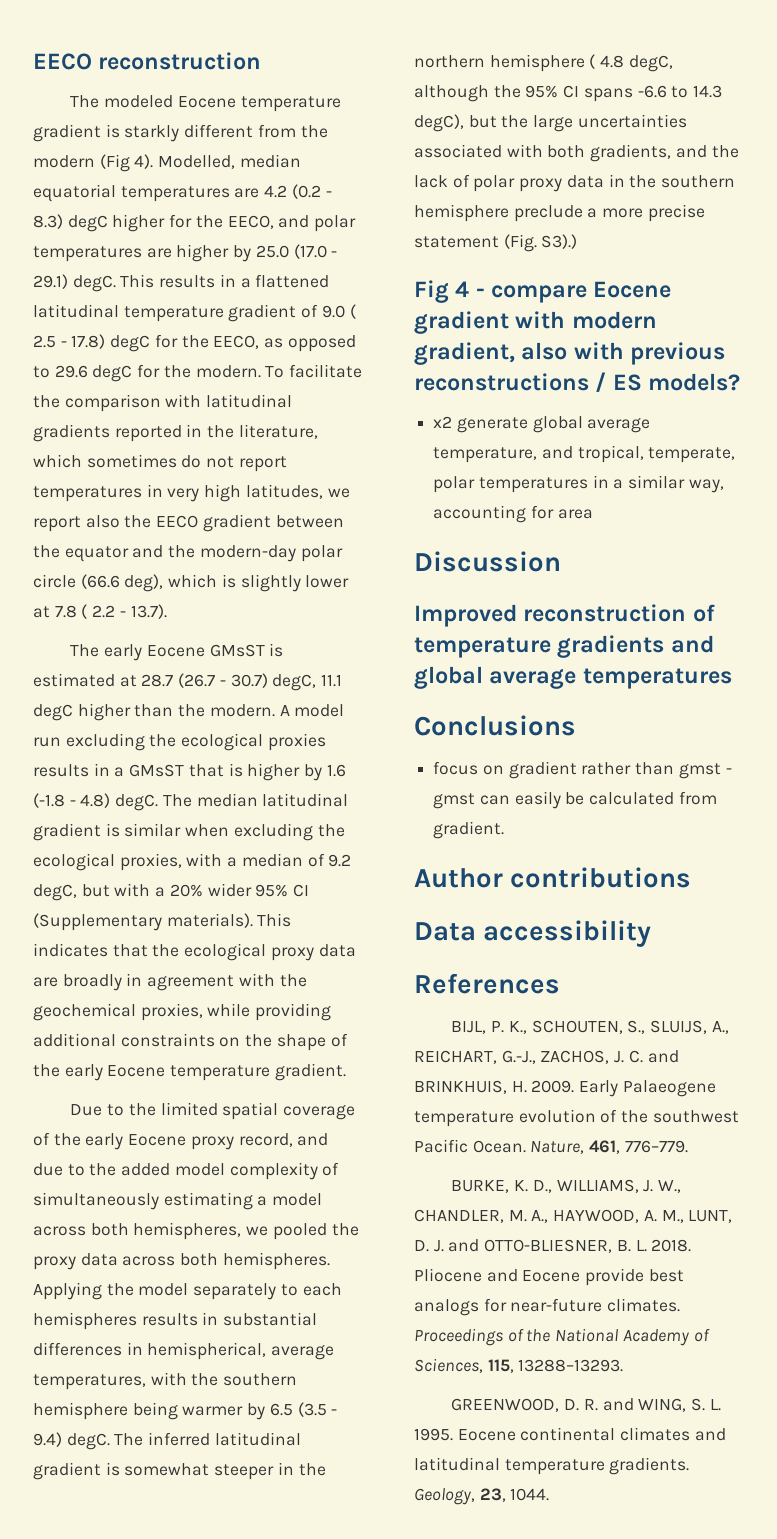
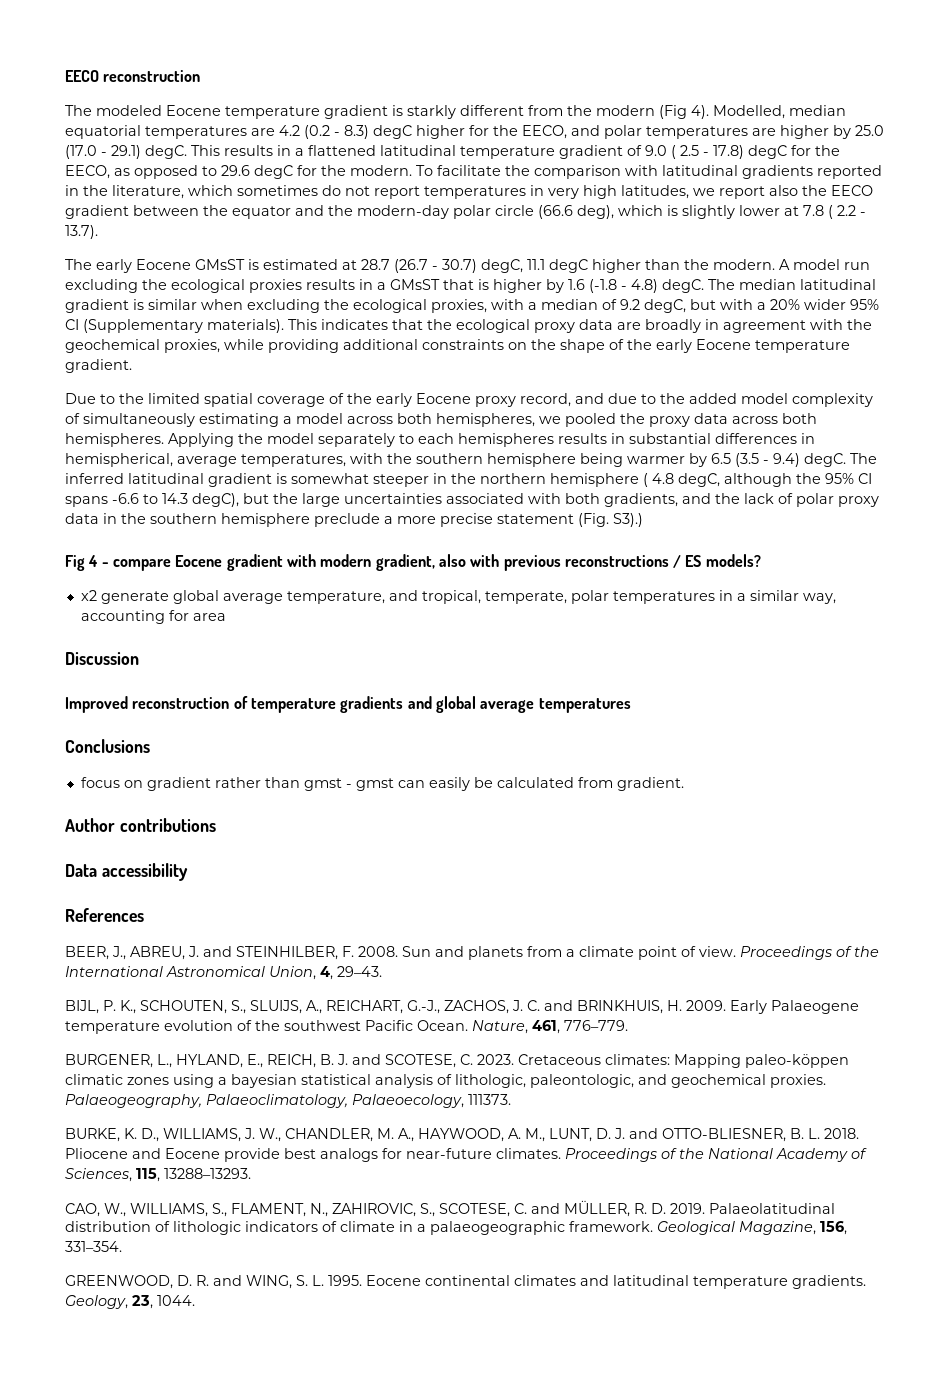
(560, 983) none -> [65,946,879,960] [65,966,382,980] // BEER, J., ABREU, J. and STEINHILBER, F. 2008. Sun and planets from a climate point of view. Proceedings of the International Astronomical Union, 4, 29–43.
(688, 1146) none -> [65,1054,849,1068] [65,1074,826,1088] [65,1094,511,1108] // BURGENER, L., HYLAND, E., REICH, B. J. and SCOTESE, C. 2023. Cretaceous climates: Mapping paleo-köppen climatic zones using a bayesian statistical analysis of lithologic, paleontologic, and geochemical proxies. Palaeogeography, Palaeoclimatology, Palaeoecology, 111373.
(624, 1365) none -> [65,1200,835,1217] [65,1221,847,1235] [65,1241,122,1252] // CAO, W., WILLIAMS, S., FLAMENT, N., ZAHIROVIC, S., SCOTESE, C. and MÜLLER, R. D. 2019. Palaeolatitudinal distribution of lithologic indicators of climate in a palaeogeographic framework. Geological Magazine, 156, 331–354.

